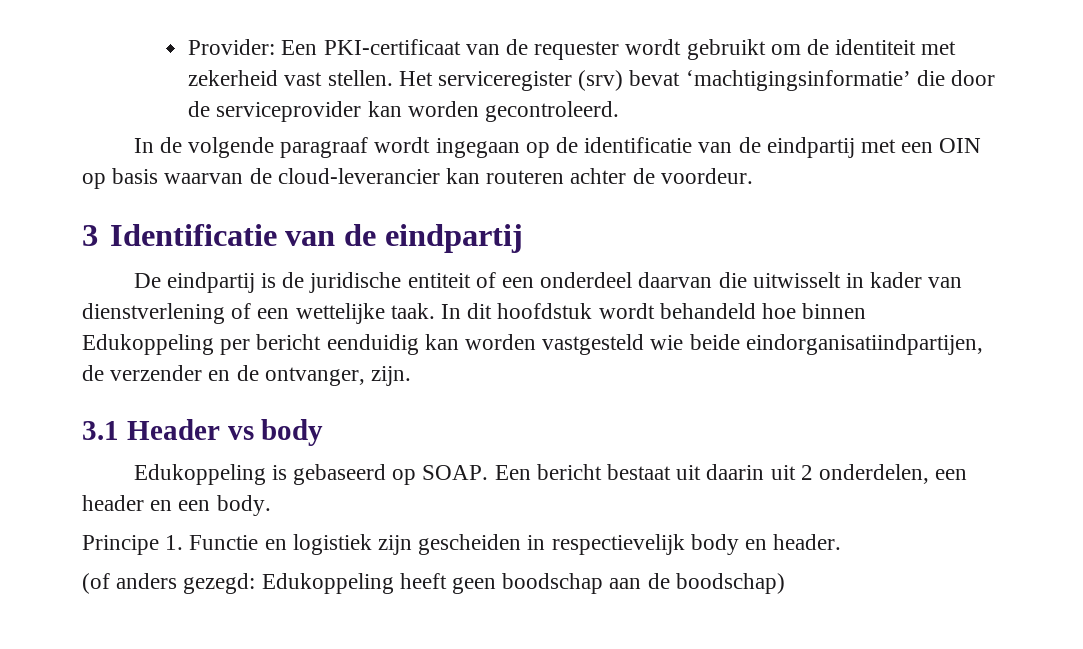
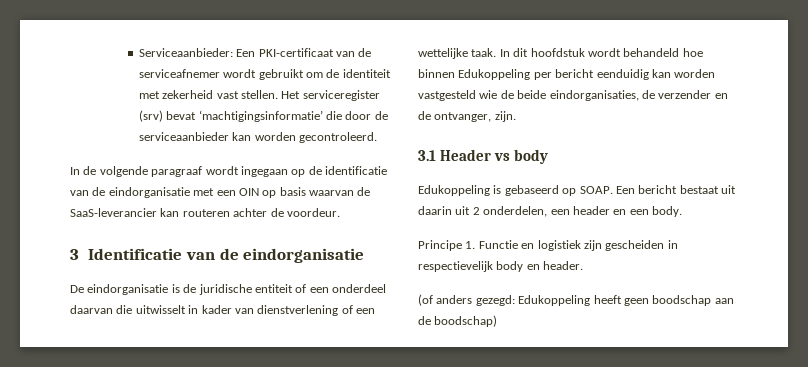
[188,39,276,55] Provider: -> [138,48,233,57] Serviceaanbieder:
[534,41,620,60] requester -> [138,69,220,78] serviceafnemer
[216,101,362,122] serviceprovider -> [138,132,229,141] serviceaanbieder
[766,137,855,158] eindpartij -> [108,187,190,198] eindorganisatie
[277,168,440,184] cloud-leverancier -> [70,208,157,217] SaaS-leverancier
[384,224,523,253] eindpartij -> [243,248,365,263] eindorganisatie
[166,272,255,293] eindpartij -> [87,284,169,295] eindorganisatie
[689,334,983,355] beide eindorganisatiindpartijen, -> [500,90,639,101] de beide eindorganisaties,

